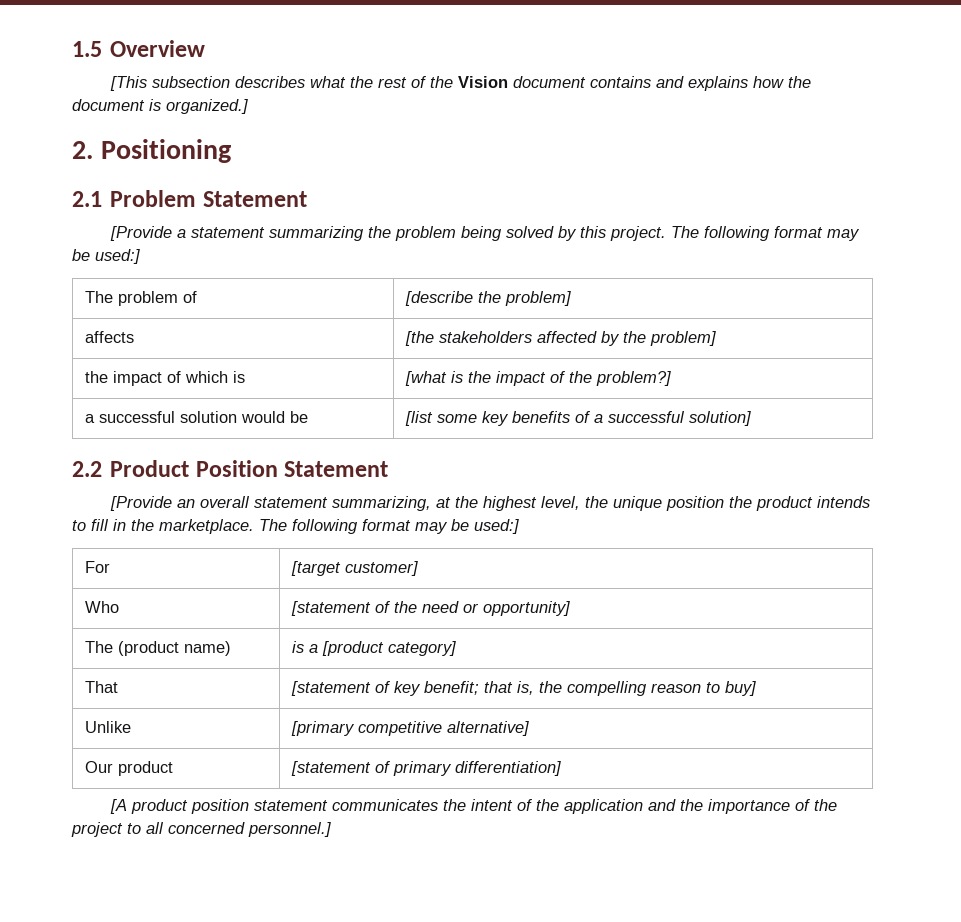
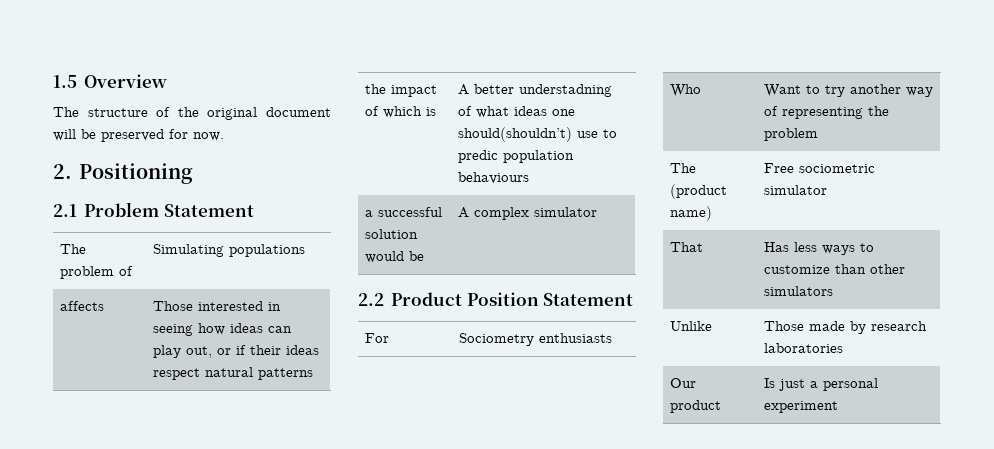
[110,76,812,91] [72,99,248,114] [This subsection describes what the rest of the Vision document contains and explains how the document is organized.] -> [53,107,331,120] [53,129,224,142] The structure of the original document will be preserved for now.
[110,226,861,241] [72,249,140,264] [84,291,197,306] [404,291,571,306] [84,331,134,343] [404,331,716,346] // [Provide a statement summarizing the problem being solved by this project. The following format may be used:] // The problem of | [describe the problem] // affects | [the stakeholders affected by the problem] -> [60,244,87,254] [60,266,134,279] [153,244,306,257] [60,301,105,311] [153,301,282,311] [153,323,293,336] [153,345,320,358] [153,367,314,380] // The problem of | Simulating populations // affects | Those interested in seeing how ideas can play out, or if their ideas respect natural patterns
[404,371,671,386] [what is the impact of the problem?] -> [458,84,613,97] [458,106,576,118] [458,127,618,142] [458,150,575,163] [458,172,530,184] A better understadning of what ideas one should(shouldn’t) use to predic population behaviours
[404,411,751,426] [72,460,388,477] [110,496,871,511] [72,519,519,534] [list some key benefits of a successful solution] // 2.2 Product Position Statement // [Provide an overall statement summarizing, at the highest level, the unique position the product intends to fill in the marketplace. The following format may be used:] -> [458,207,598,220] [358,292,634,306] A complex simulator // 2.2 Product Position Statement
[290,561,418,576] [target customer] -> [459,333,613,346] Sociometry enthusiasts
[290,601,570,616] [84,641,231,656] [291,641,456,656] [84,681,118,693] [290,681,756,696] [84,721,131,733] [290,721,529,736] [84,761,173,776] [290,761,561,776] [110,799,838,814] [71,822,331,837] [statement of the need or opportunity] // The (product name) | is a [product category] // That | [statement of key benefit; that is, the compelling reason to buy] // Unlike | [primary competitive alternative] // Our product | [statement of primary differentiation] // [A product position statement communicates the intent of the application and the importance of the project to all concerned personnel.] -> [764,84,934,97] [764,106,890,119] [764,128,819,141] [670,163,697,173] [670,184,728,199] [670,206,713,221] [764,163,876,173] [764,185,828,195] [670,242,704,252] [764,242,875,255] [764,264,906,274] [764,286,834,296] [670,321,713,331] [764,321,928,334] [764,343,844,353] [670,378,697,388] [670,400,722,413] [764,378,879,391] [764,401,839,413] Want to try another way of representing the problem // The (product name) | Free sociometric simulator // That | Has less ways to customize than other simulators // Unlike | Those made by research laboratories // Our product | Is just a personal experiment

